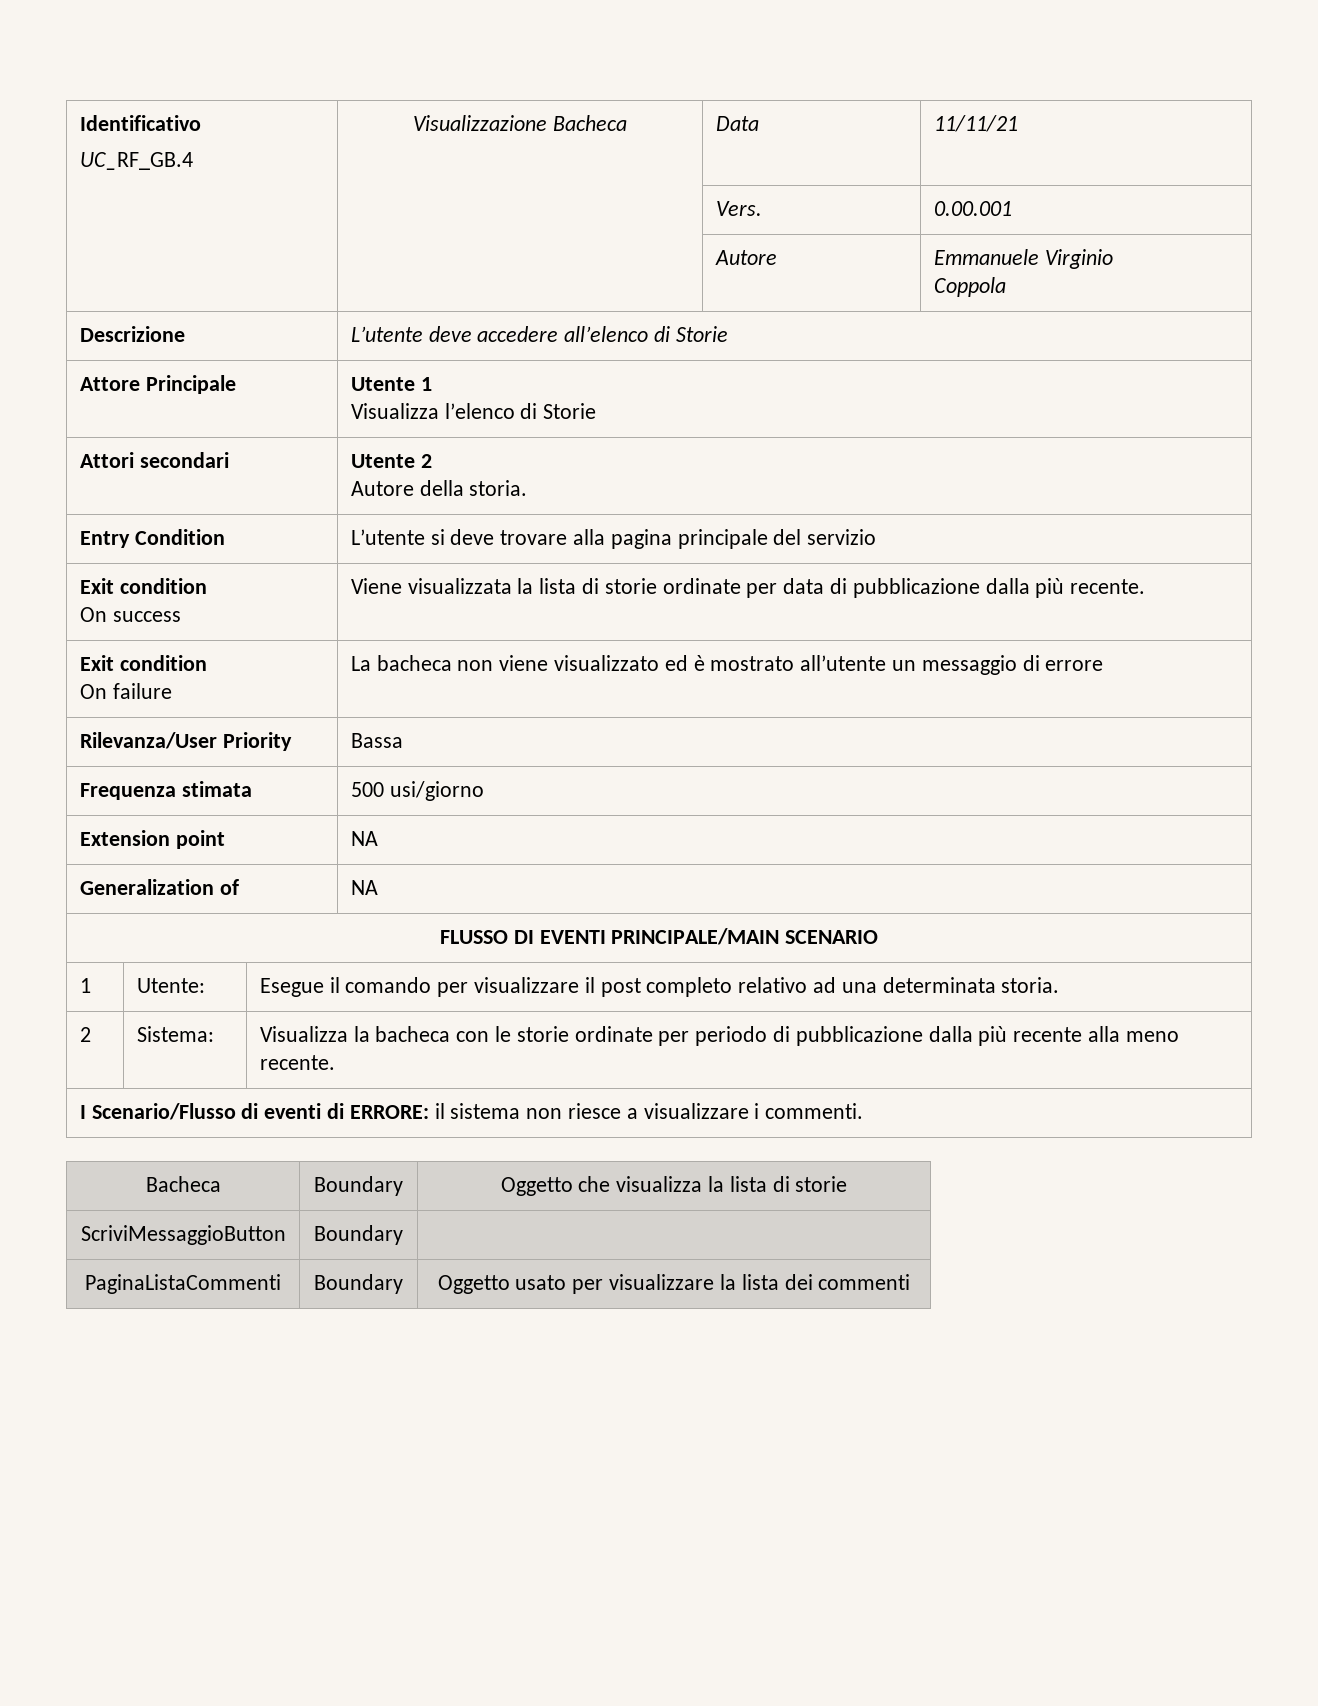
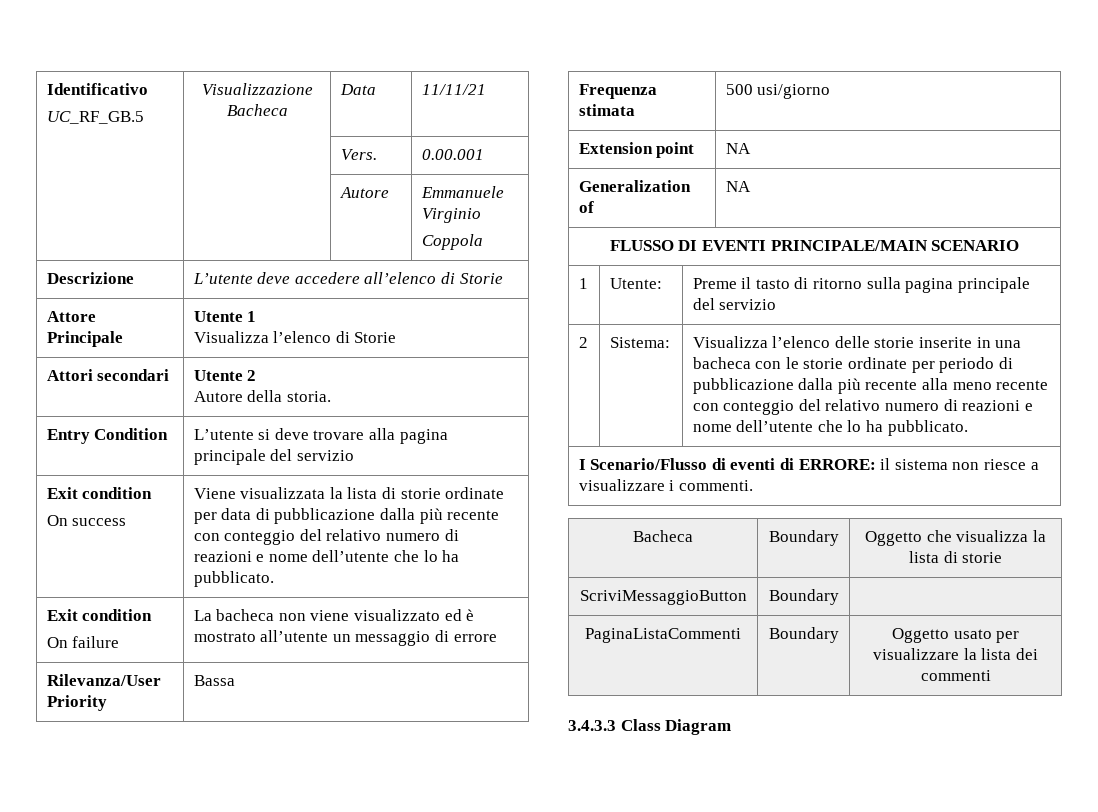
[79,152,193,170] UC_RF_GB.4 -> [46,111,144,124] UC_RF_GB.5
[1070,579,1146,594] recente. -> [447,510,500,520] [193,529,459,545] [193,550,460,562] [193,571,274,587] recente con conteggio del relativo numero di reazioni e nome dell’utente che lo ha pubblicato.
[259,977,1060,997] [79,1027,91,1042] [136,1026,214,1042] [259,1026,370,1042] Esegue il comando per visualizzare il post completo relativo ad una determinata storia. // 2 | Sistema: | Visualizza la -> [692,277,1030,293] [692,298,777,310] [578,337,588,348] [609,337,670,348] [692,336,1022,348] Preme il tasto di ritorno sulla pagina principale del servizio // 2 | Sistema: | Visualizza l’elenco delle storie inserite in una
[259,1055,335,1070] recente. -> [996,380,1049,390] [692,399,1033,415] [692,420,968,436] recente con conteggio del relativo numero di reazioni e nome dell’utente che lo ha pubblicato.
(911, 1282) none -> [568,719,732,735] // 3.4.3.3 Class Diagram

